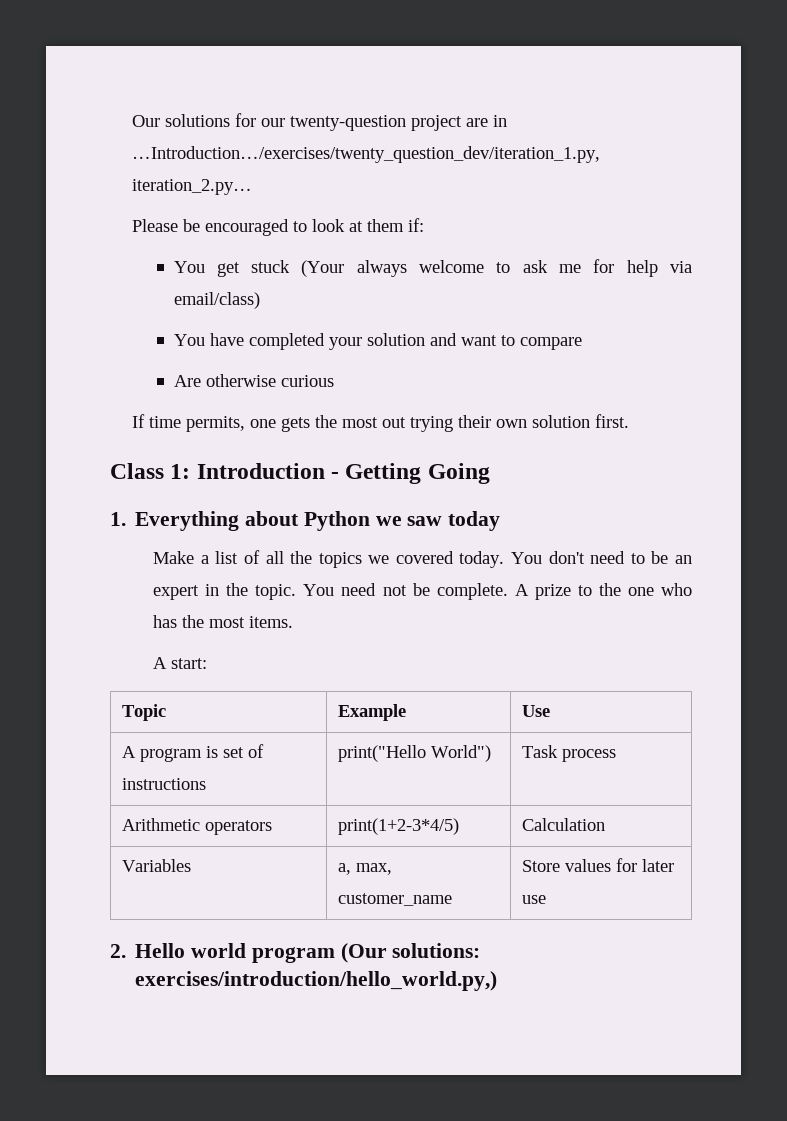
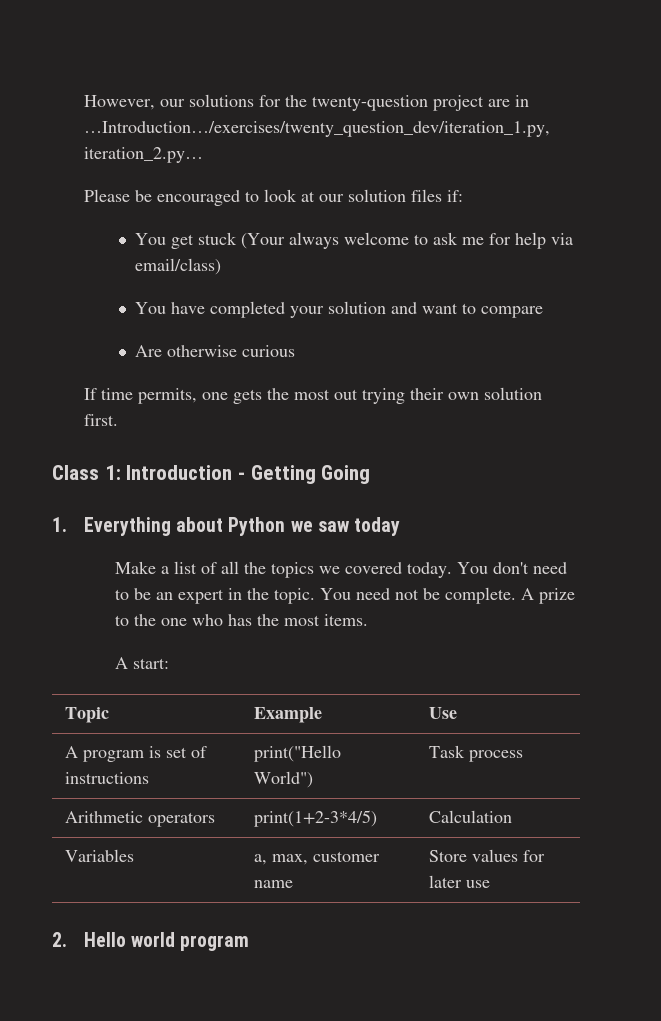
[131,115,160,127] Our -> [83,95,185,110] However, our
[260,118,285,127] our -> [284,95,307,107] the
[366,219,404,232] them -> [318,189,442,202] our solution files
[337,893,452,906] customer_name -> [312,851,380,862] [253,880,293,888] customer name
[340,943,481,963] [135,971,498,991] (Our solutions: exercises/introduction/hello_world.py,) -> (250, 943) none

